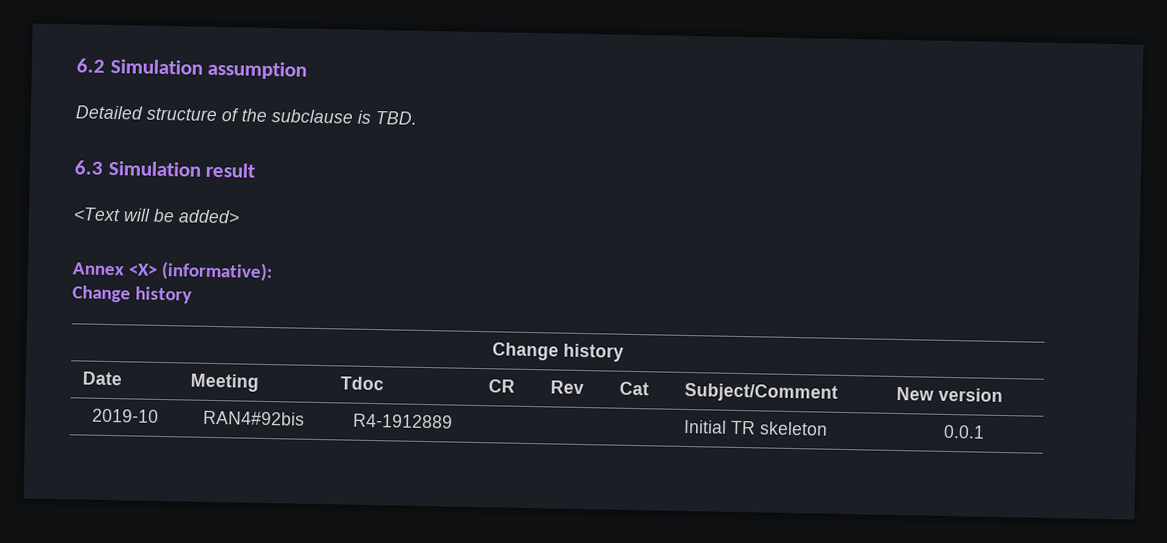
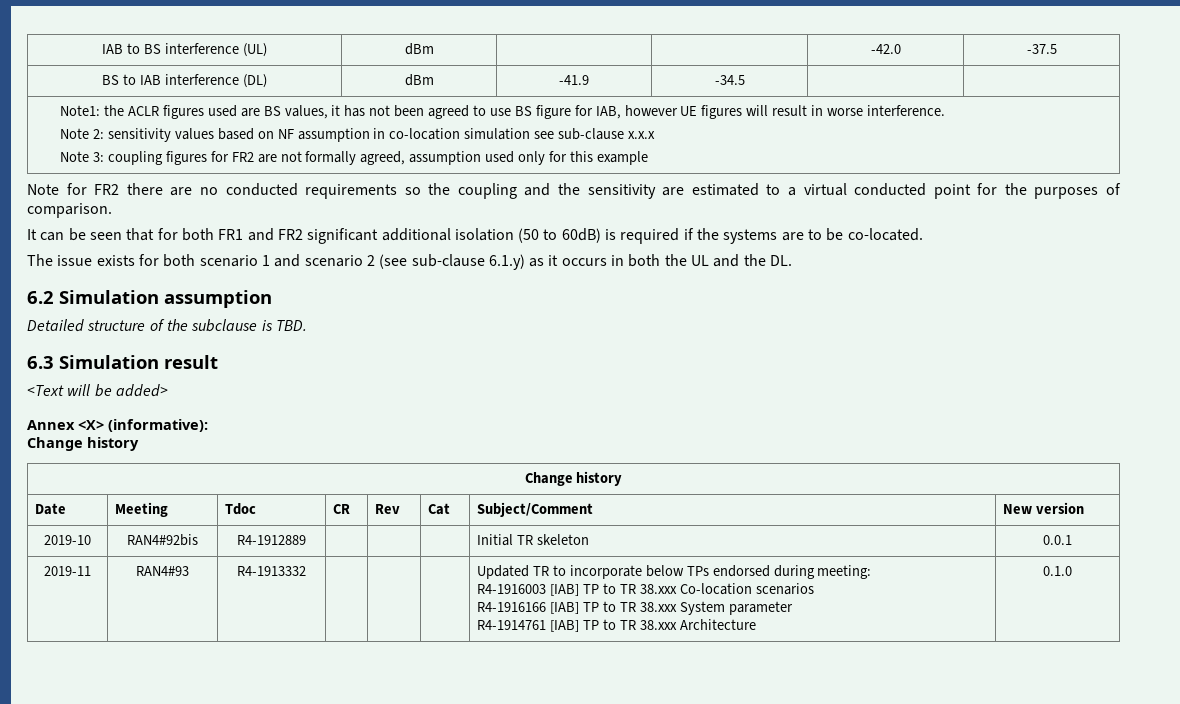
(76, 65) none -> [102,43,267,57] [404,43,434,55] [870,44,901,54] [1026,44,1057,54] [102,74,267,88] [404,74,434,86] [559,75,589,85] [714,75,745,85] [60,105,945,119] [60,128,656,142] [60,151,648,165] [27,183,1122,199] [27,203,112,218] [27,228,923,244] [27,254,793,270] IAB to BS interference (UL) | dBm | | | -42.0 | -37.5 // BS to IAB interference (DL) | dBm | -41.9 | -34.5 | | // Note1: the ACLR figures used are BS values, it has not been agreed to use BS figure for IAB, however UE figures will result in worse interference. // Note 2: sensitivity values based on NF assumption in co-location simulation see sub-clause x.x.x // Note 3: coupling figures for FR2 are not formally agreed, assumption used only for this example // Note for FR2 there are no conducted requirements so the coupling and the sensitivity are estimated to a virtual conducted point for the purposes of comparison. // It can be seen that for both FR1 and FR2 significant additional isolation (50 to 60dB) is required if the systems are to be co-located. // The issue exists for both scenario 1 and scenario 2 (see sub-clause 6.1.y) as it occurs in both the UL and the DL. //
(985, 431) none -> [44,566,91,576] [136,566,189,576] [237,566,306,576] [477,565,872,579] [477,583,814,596] [477,601,793,615] [477,619,756,632] [1043,566,1072,576] // 2019-11 | RAN4#93 | R4-1913332 | | | | Updated TR to incorporate below TPs endorsed during meeting: // R4-1916003 [IAB] TP to TR 38.xxx Co-location scenarios // R4-1916166 [IAB] TP to TR 38.xxx System parameter // R4-1914761 [IAB] TP to TR 38.xxx Architecture | 0.1.0

